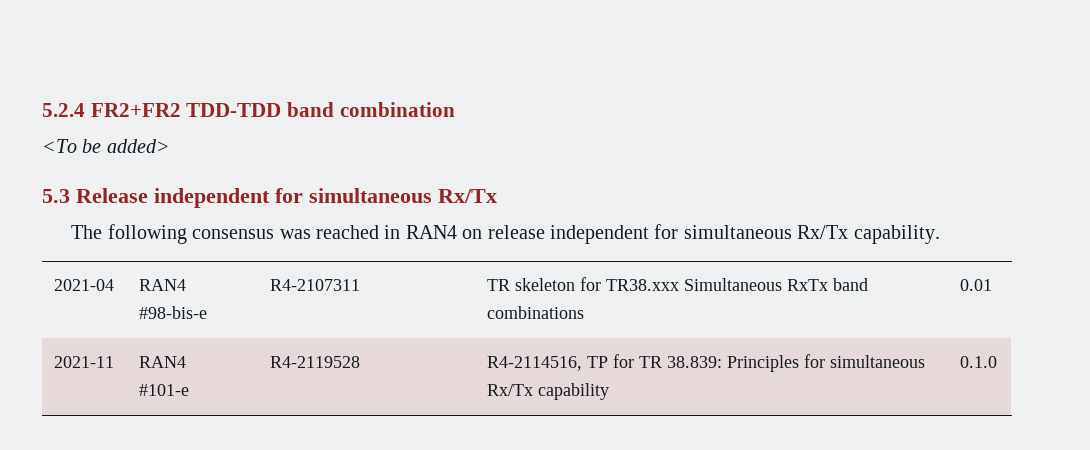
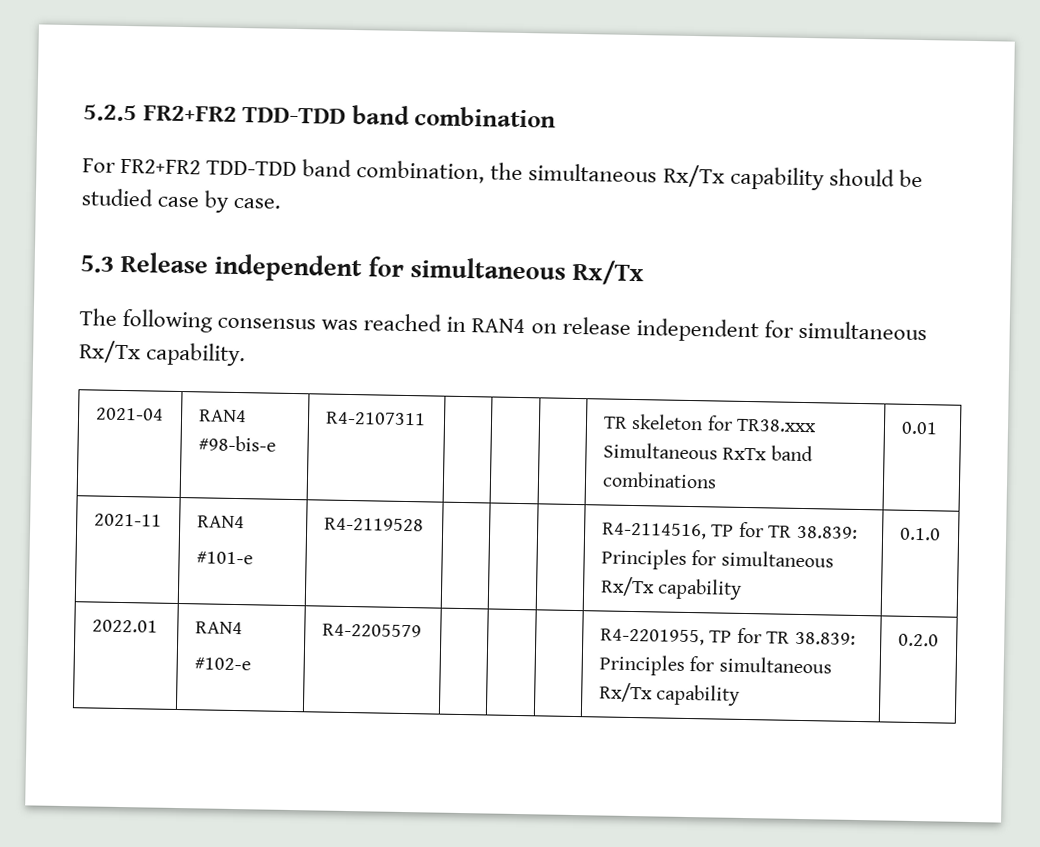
[42,103,85,117] 5.2.4 -> [83,104,137,122] 5.2.5
[42,139,170,153] <To be added> -> [82,158,923,191] [81,188,282,213] For FR2+FR2 TDD-TDD band combination, the simultaneous Rx/Tx capability should be studied case by case.
(998, 362) none -> [91,619,158,633] [194,621,243,635] [193,657,251,671] [321,623,422,638] [599,627,856,646] [598,654,832,676] [598,682,741,706] [897,633,939,647] // 2022.01 | RAN4 // #102-e | R4-2205579 | | | | R4-2201955, TP for TR 38.839: Principles for simultaneous Rx/Tx capability | 0.2.0

